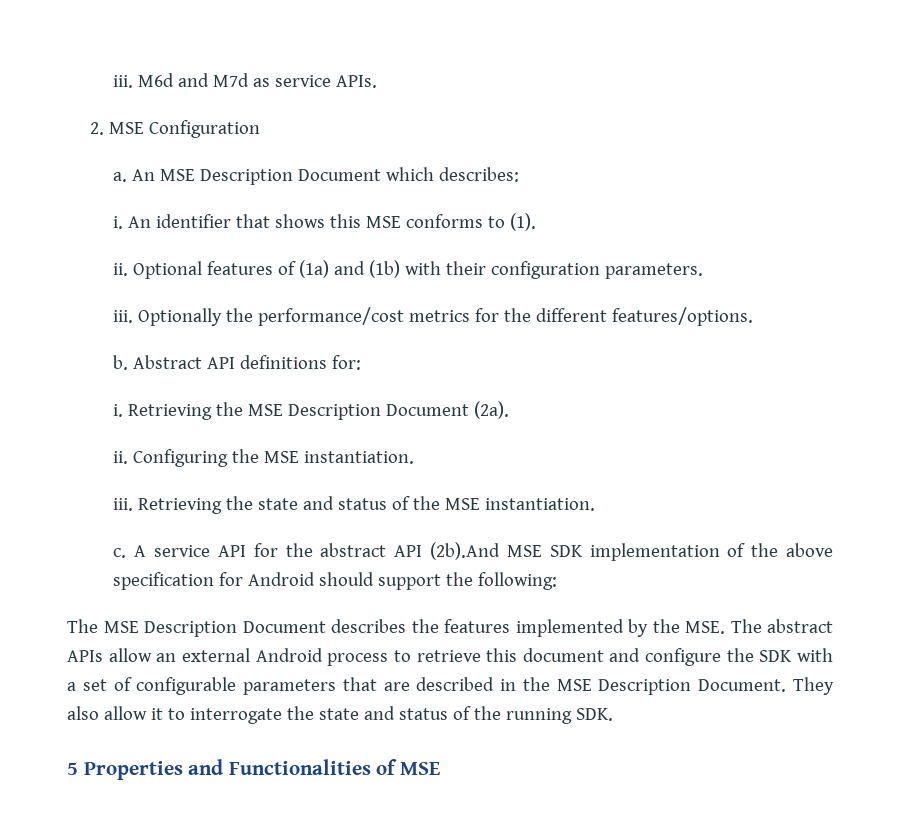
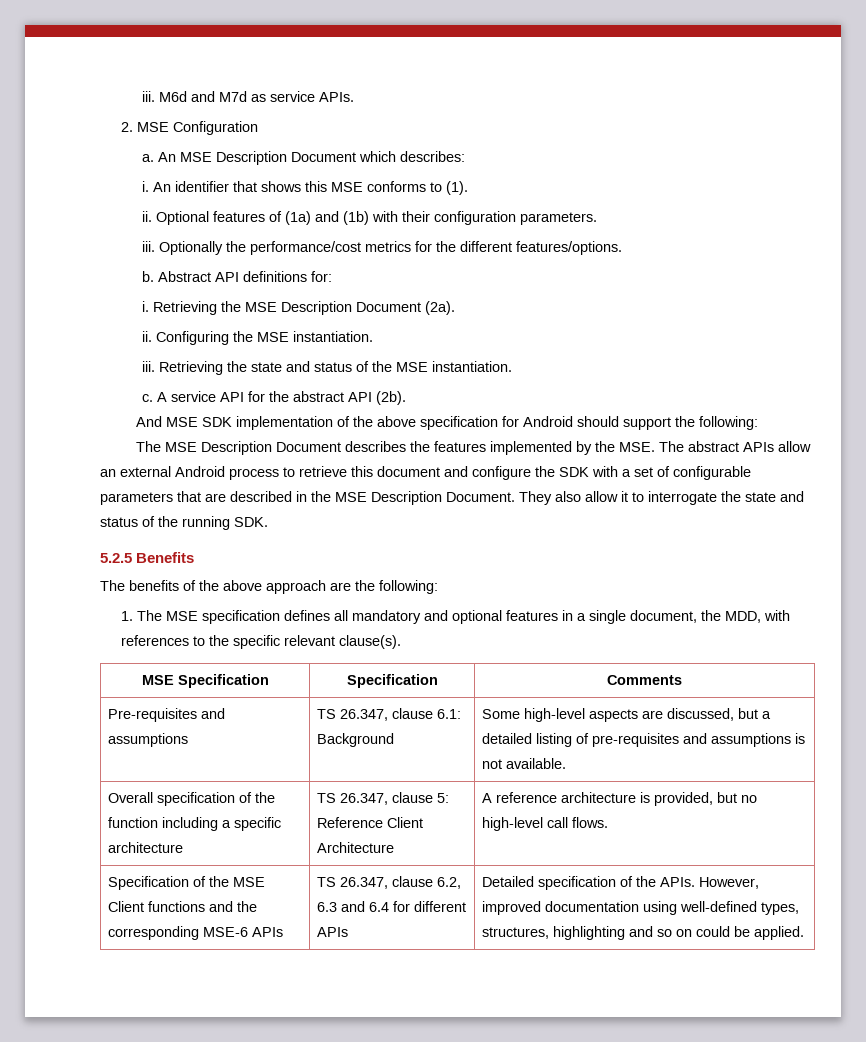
[430,542,501,560] (2b).And -> [376,391,407,405] [136,416,163,427] (2b). // And
[67,759,440,780] 5 Properties and Functionalities of MSE -> [100,552,195,563] [100,580,438,594] [121,610,791,624] [121,635,402,649] [141,674,269,688] [346,674,438,688] [607,675,682,685] [107,708,225,722] [107,733,188,747] [316,708,461,721] [316,733,394,747] [481,708,771,722] [481,733,805,747] [481,758,566,769] [107,792,275,806] [107,817,281,831] [107,842,183,853] [316,792,449,805] [316,817,423,828] [316,842,394,853] [481,792,757,806] [481,817,608,831] [107,876,265,890] [107,901,257,912] [107,926,283,940] [316,876,461,889] [316,901,466,912] [316,927,348,937] [481,876,759,890] [481,901,799,915] [481,926,804,940] 5.2.5 Benefits // The benefits of the above approach are the following: // 1. The MSE specification defines all mandatory and optional features in a single document, the MDD, with references to the specific relevant clause(s). // MSE Specification | Specification | Comments // Pre-requisites and assumptions | TS 26.347, clause 6.1: Background | Some high-level aspects are discussed, but a detailed listing of pre-requisites and assumptions is not available. // Overall specification of the function including a specific architecture | TS 26.347, clause 5: Reference Client Architecture | A reference architecture is provided, but no high-level call flows. // Specification of the MSE Client functions and the corresponding MSE-6 APIs | TS 26.347, clause 6.2, 6.3 and 6.4 for different APIs | Detailed specification of the APIs. However, improved documentation using well-defined types, structures, highlighting and so on could be applied.

